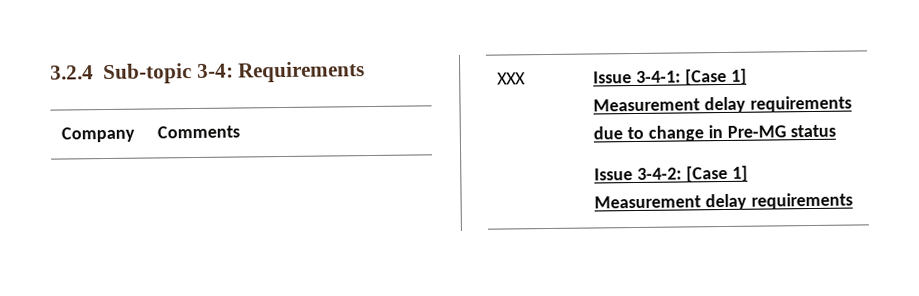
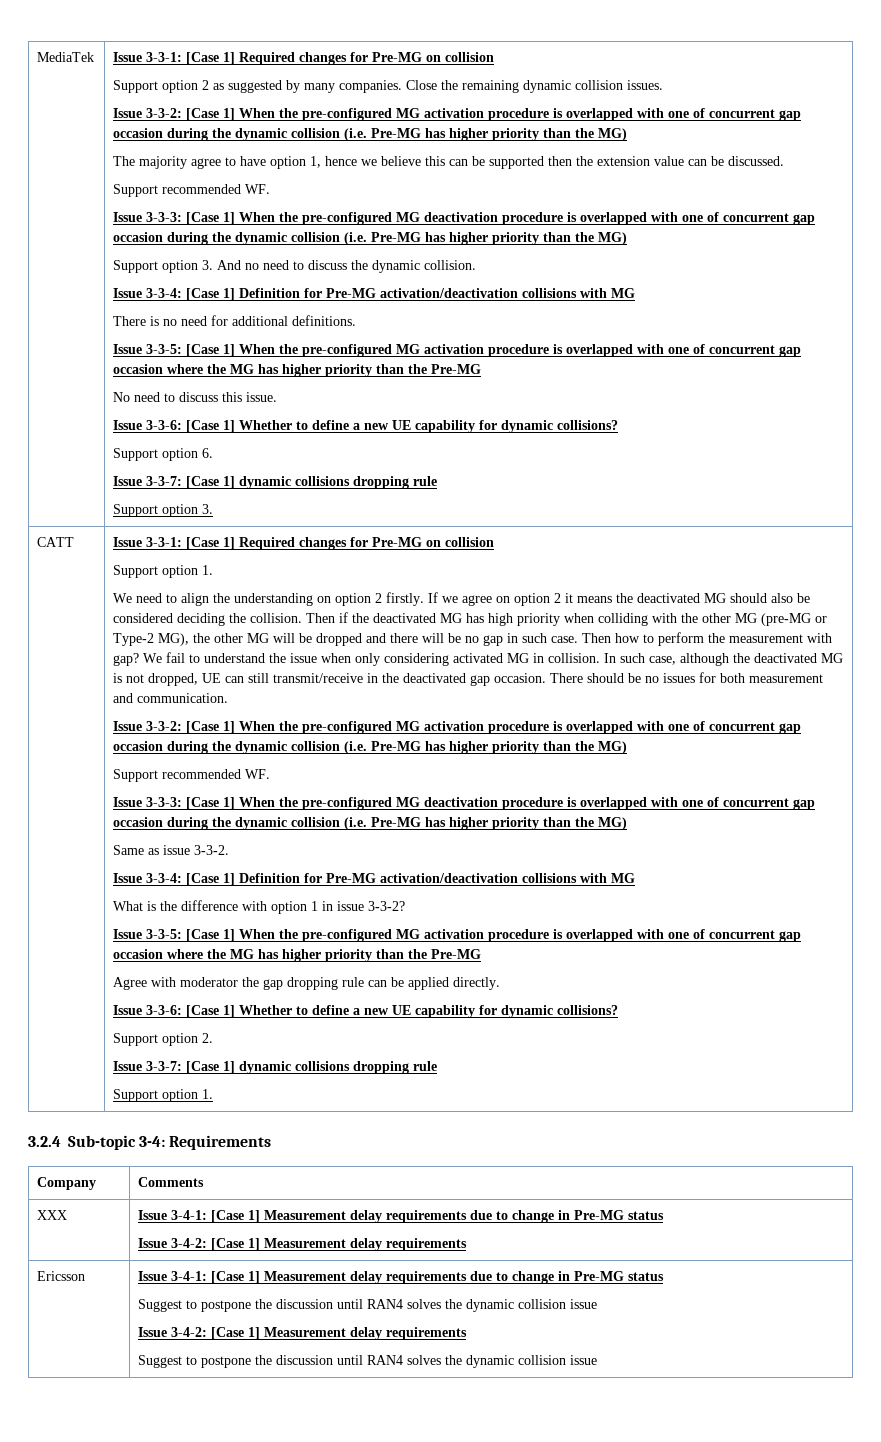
(50, 72) none -> [37,52,95,62] [113,52,495,65] [113,80,664,93] [113,108,802,121] [113,128,628,141] [113,156,785,169] [113,184,271,197] [113,212,816,225] [113,232,628,245] [113,260,477,273] [113,288,636,301] [113,315,357,326] [113,344,802,357] [113,364,482,377] [113,392,278,402] [113,420,619,433] [113,448,214,461] [113,476,438,489] [113,504,214,517] [37,537,75,547] [113,537,495,550] [113,565,214,578] [113,592,811,606] [113,612,828,626] [113,632,833,646] [113,652,844,666] [113,672,824,686] [113,693,229,703] [113,721,802,734] [113,741,628,754] [113,769,271,782] [113,797,816,810] [113,817,628,830] [113,845,230,855] [113,873,636,886] [113,900,406,914] [113,929,802,942] [113,949,482,962] [113,977,501,990] [113,1005,619,1018] [113,1033,214,1046] [113,1061,438,1074] [113,1089,214,1102] MediaTek | Issue 3-3-1: [Case 1] Required changes for Pre-MG on collision // Support option 2 as suggested by many companies. Close the remaining dynamic collision issues. // Issue 3-3-2: [Case 1] When the pre-configured MG activation procedure is overlapped with one of concurrent gap occasion during the dynamic collision (i.e. Pre-MG has higher priority than the MG) // The majority agree to have option 1, hence we believe this can be supported then the extension value can be discussed. // Support recommended WF. // Issue 3-3-3: [Case 1] When the pre-configured MG deactivation procedure is overlapped with one of concurrent gap occasion during the dynamic collision (i.e. Pre-MG has higher priority than the MG) // Support option 3. And no need to discuss the dynamic collision. // Issue 3-3-4: [Case 1] Definition for Pre-MG activation/deactivation collisions with MG // There is no need for additional definitions. // Issue 3-3-5: [Case 1] When the pre-configured MG activation procedure is overlapped with one of concurrent gap occasion where the MG has higher priority than the Pre-MG // No need to discuss this issue. // Issue 3-3-6: [Case 1] Whether to define a new UE capability for dynamic collisions? // Support option 6. // Issue 3-3-7: [Case 1] dynamic collisions dropping rule // Support option 3. // CATT | Issue 3-3-1: [Case 1] Required changes for Pre-MG on collision // Support option 1. // We need to align the understanding on option 2 firstly. If we agree on option 2 it means the deactivated MG should also be considered deciding the collision. Then if the deactivated MG has high priority when colliding with the other MG (pre-MG or Type-2 MG), the other MG will be dropped and there will be no gap in such case. Then how to perform the measurement with gap? We fail to understand the issue when only considering activated MG in collision. In such case, although the deactivated MG is not dropped, UE can still transmit/receive in the deactivated gap occasion. There should be no issues for both measurement and communication. // Issue 3-3-2: [Case 1] When the pre-configured MG activation procedure is overlapped with one of concurrent gap occasion during the dynamic collision (i.e. Pre-MG has higher priority than the MG) // Support recommended WF. // Issue 3-3-3: [Case 1] When the pre-configured MG deactivation procedure is overlapped with one of concurrent gap occasion during the dynamic collision (i.e. Pre-MG has higher priority than the MG) // Same as issue 3-3-2. // Issue 3-3-4: [Case 1] Definition for Pre-MG activation/deactivation collisions with MG // What is the difference with option 1 in issue 3-3-2? // Issue 3-3-5: [Case 1] When the pre-configured MG activation procedure is overlapped with one of concurrent gap occasion where the MG has higher priority than the Pre-MG // Agree with moderator the gap dropping rule can be applied directly. // Issue 3-3-6: [Case 1] Whether to define a new UE capability for dynamic collisions? // Support option 2. // Issue 3-3-7: [Case 1] dynamic collisions dropping rule // Support option 1. //
(854, 201) none -> [37,1271,86,1281] [138,1271,665,1284] [138,1299,598,1312] [138,1327,468,1340] [138,1355,598,1368] // Ericsson | Issue 3-4-1: [Case 1] Measurement delay requirements due to change in Pre-MG status // Suggest to postpone the discussion until RAN4 solves the dynamic collision issue // Issue 3-4-2: [Case 1] Measurement delay requirements // Suggest to postpone the discussion until RAN4 solves the dynamic collision issue

